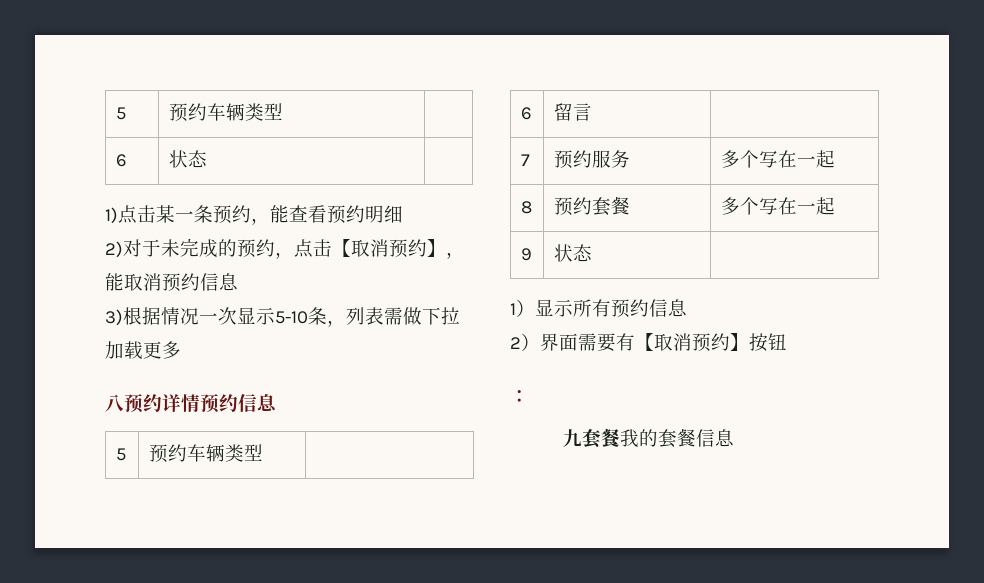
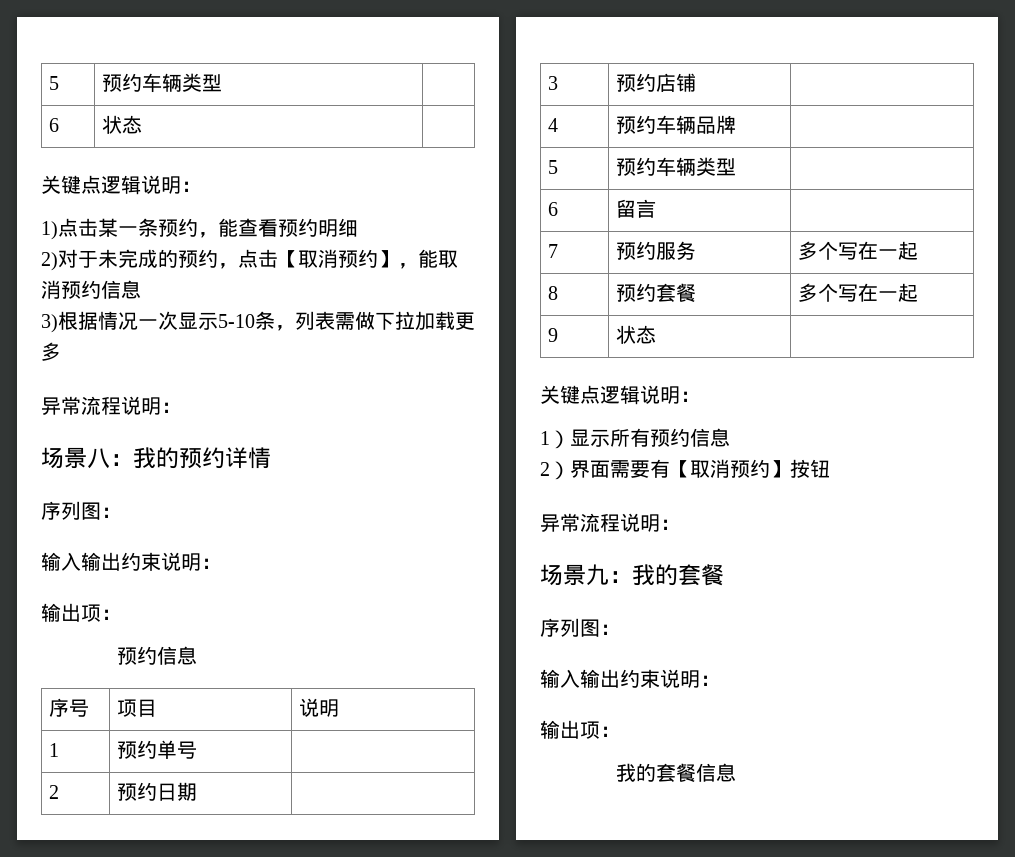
(207, 159) none -> [41,175,201,195] // 关键点逻辑说明：
[105,394,277,413] 八预约详情预约信息 -> [41,396,181,415] [41,447,271,469] [41,501,121,520] [41,552,221,571] [41,603,121,622] [116,646,197,665] [49,698,90,717] [117,699,158,717] [299,698,340,717] [49,743,60,757] [117,740,198,759] [49,785,60,799] [117,782,198,801] [548,76,559,90] [616,73,697,92] [548,118,559,132] [616,115,737,135] 异常流程说明： // 场景八：我的预约详情 // 序列图： // 输入输出约束说明： // 输出项： // 预约信息 // 序号 | 项目 | 说明 // 1 | 预约单号 | // 2 | 预约日期 | // 3 | 预约店铺 | // 4 | 预约车辆品牌 |
(592, 253) none -> [540,385,700,405] // 关键点逻辑说明：
[510,390,529,402] [562,428,620,448] ： // 九套餐 -> [540,513,680,532] [540,564,724,586] [540,618,620,637] [540,669,720,688] [540,720,620,739] 异常流程说明： // 场景九：我的套餐 // 序列图： // 输入输出约束说明： // 输出项： //

